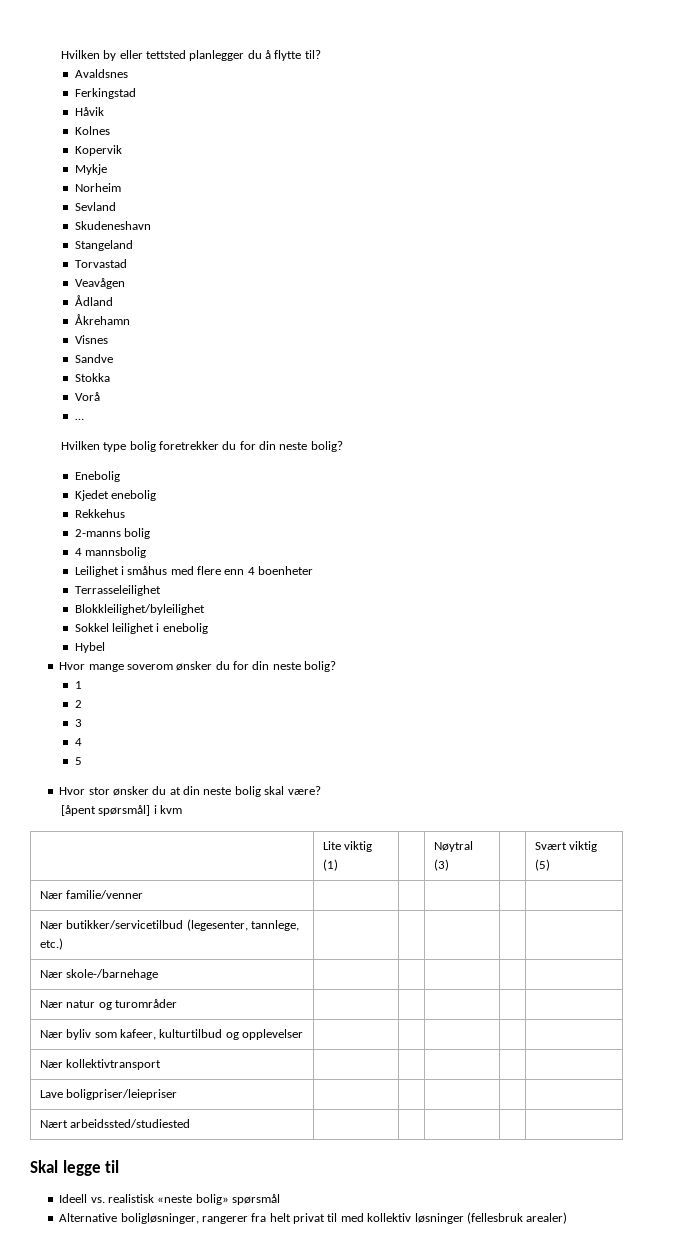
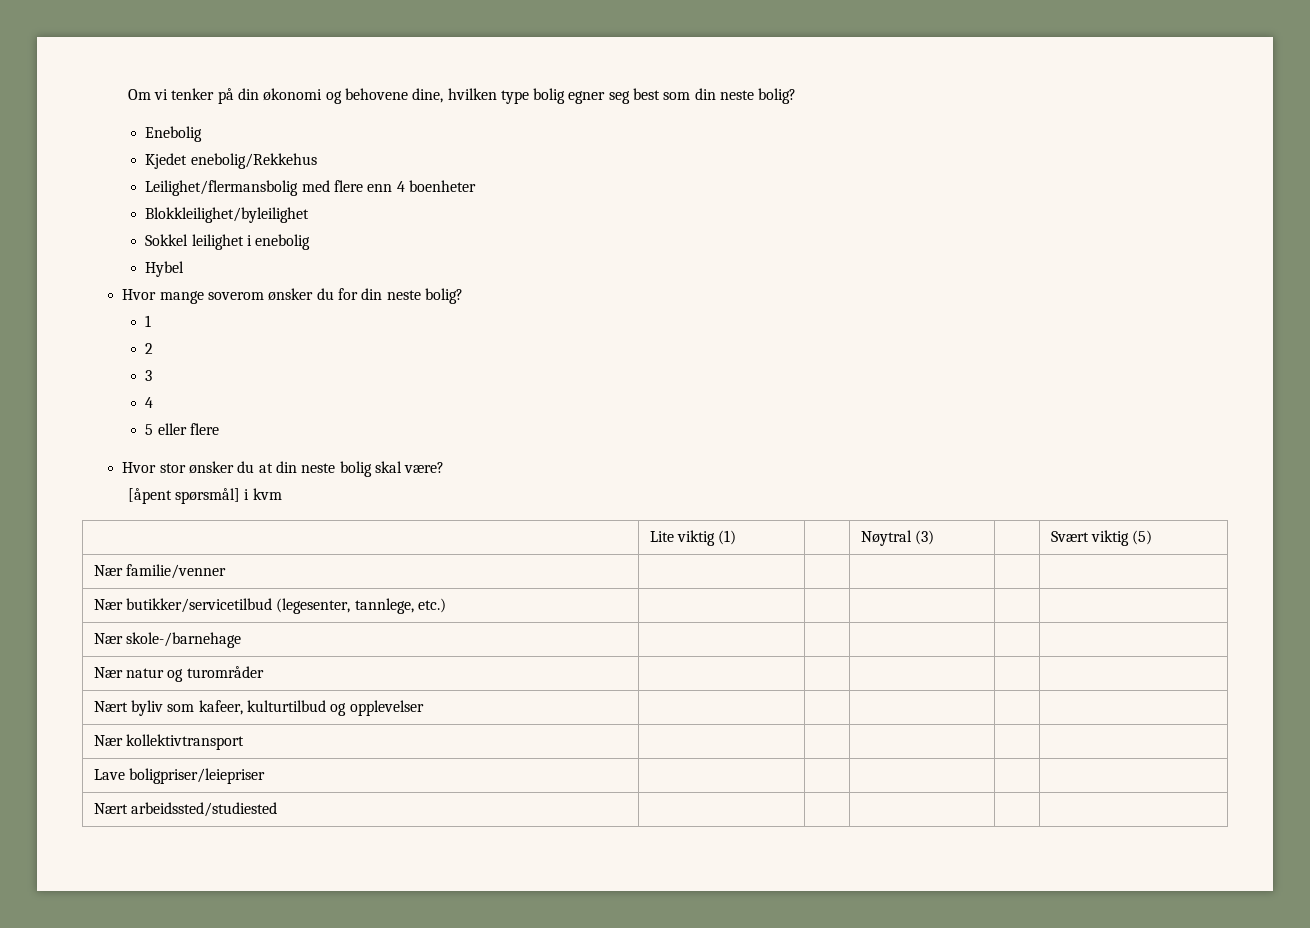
[60,50,321,61] [74,69,128,78] [74,88,136,99] [74,107,104,116] [74,126,110,135] [74,145,122,156] [74,164,107,175] [74,183,121,192] [74,202,116,211] [74,221,151,230] [74,240,133,251] [74,259,127,268] [74,278,125,289] [74,295,113,306] [74,314,130,325] [74,335,108,344] [74,354,113,363] [74,373,110,382] [74,392,100,401] [74,418,84,420] [60,441,256,452] Hvilken by eller tettsted planlegger du å flytte til? // Avaldsnes // Ferkingstad // Håvik // Kolnes // Kopervik // Mykje // Norheim // Sevland // Skudeneshavn // Stangeland // Torvastad // Veavågen // Ådland // Åkrehamn // Visnes // Sandve // Stokka // Vorå // … // Hvilken type bolig foretrekker du for -> [127,88,691,104] Om vi tenker på din økonomi og behovene dine, hvilken type bolig egner seg best som
[110,490,156,501] [74,509,125,518] [74,528,150,539] [74,547,146,558] [74,566,168,577] enebolig // Rekkehus // 2-manns bolig // 4 mannsbolig // Leilighet i småhus -> [190,153,317,169] [145,180,299,196] enebolig/Rekkehus // Leilighet/flermansbolig
[74,585,161,596] // Terrasseleilighet -> (476, 186) none
(82, 761) none -> [157,423,219,435] eller flere
[39,1030,63,1038] Nær -> [93,701,128,712] Nært
[30,1160,120,1176] [59,1194,281,1205] [59,1212,568,1224] // Skal legge til // Ideell vs. realistisk «neste bolig» spørsmål // Alternative boligløsninger, rangerer fra helt privat til med kollektiv løsninger (fellesbruk arealer) -> (277, 809) none

